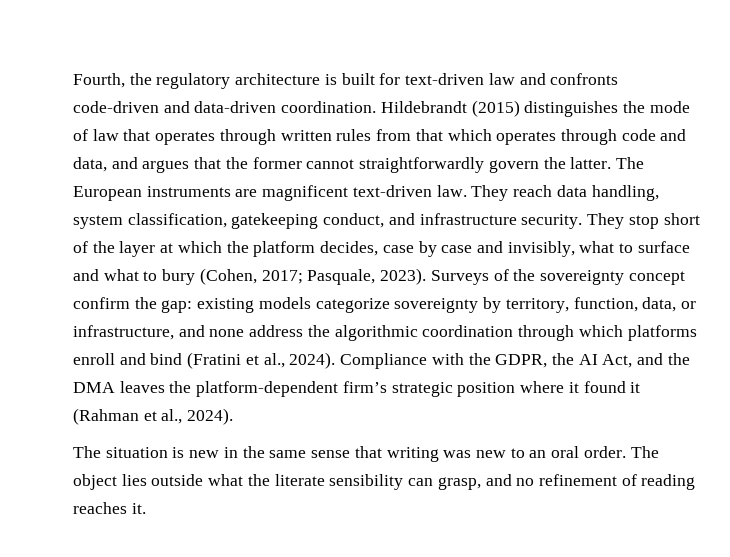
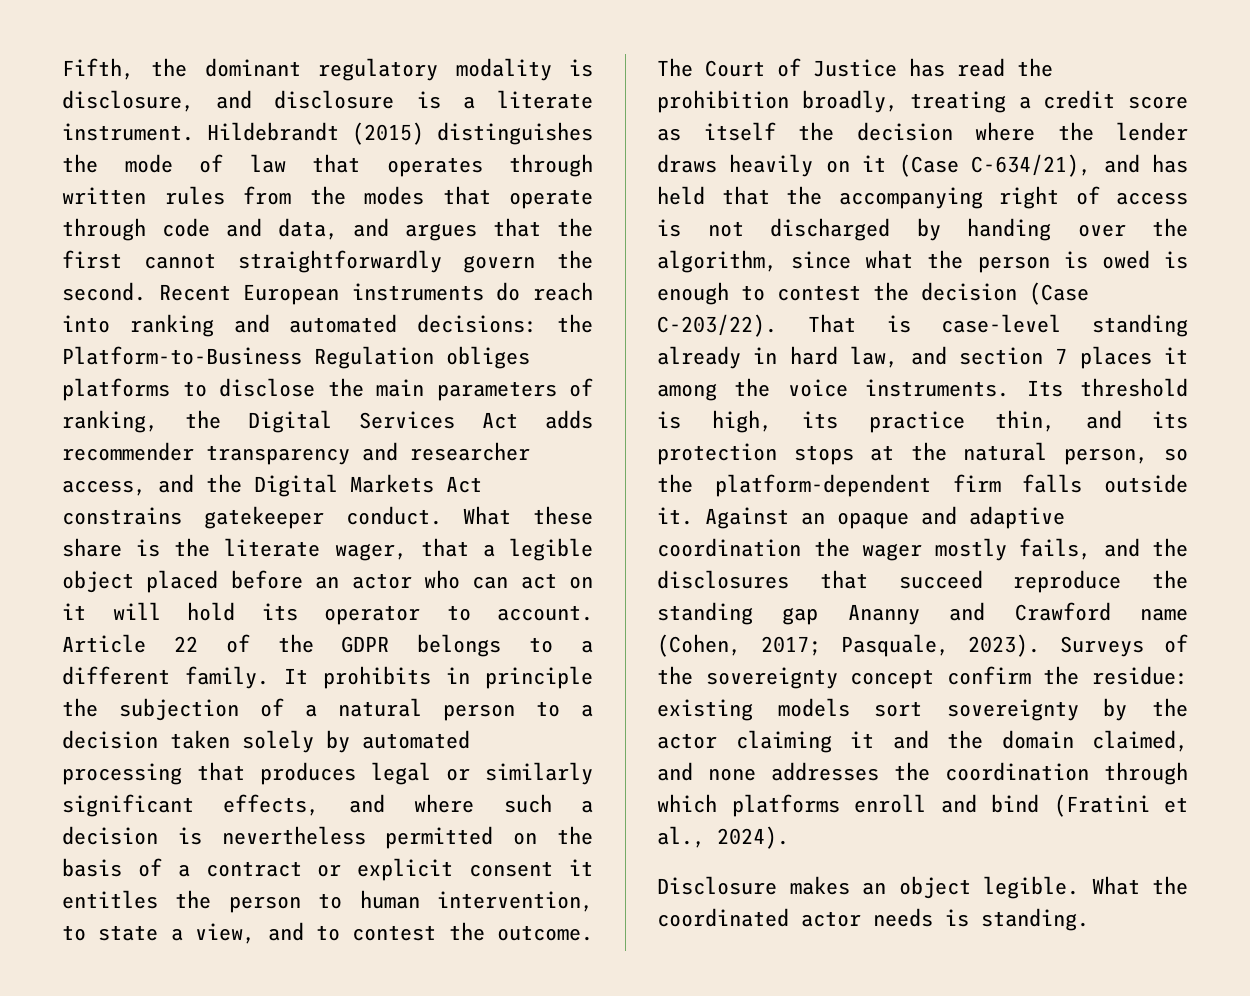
[73,73,619,89] [73,101,377,113] Fourth, the regulatory architecture is built for text-driven law and confronts code-driven and data-driven coordination. -> [62,58,593,81] [62,90,593,112] [62,123,194,141] Fifth, the dominant regulatory modality is disclosure, and disclosure is a literate instrument.
[415,129,557,145] that which operates -> [309,186,593,209] the modes that operate
[252,157,302,169] former -> [62,250,122,269] first
[570,157,644,169] [73,185,659,201] [73,213,700,229] [73,241,690,257] [73,269,196,285] latter. The European instruments are magnificent text-driven law. They reach data handling, system classification, gatekeeping conduct, and infrastructure security. They stop short of the layer at which the platform decides, case by case and invisibly, what to surface and what to bury -> [62,282,593,305] [62,314,593,337] [62,346,530,369] [62,378,593,401] [62,410,593,433] [62,442,530,465] [62,474,482,497] [62,506,593,529] [62,538,594,561] [62,570,593,593] [62,602,593,625] [62,634,593,657] [62,666,593,689] [62,698,593,721] [62,730,470,753] [62,762,593,785] [62,794,593,817] [62,826,593,849] [62,858,593,881] [62,890,593,913] [62,922,593,944] [657,58,1053,77] [657,90,1188,113] [657,122,1188,141] [657,154,1188,177] [657,186,1188,209] [657,218,1188,241] [657,250,1188,273] [657,282,1089,305] [657,314,1188,337] [657,346,1188,369] [657,378,1188,401] [657,410,1188,433] [657,442,1188,465] [657,474,1188,497] [657,506,1065,529] [657,538,1188,561] [657,570,1188,593] [657,602,1188,625] second. Recent European instruments do reach into ranking and automated decisions: the Platform-to-Business Regulation obliges platforms to disclose the main parameters of ranking, the Digital Services Act adds recommender transparency and researcher access, and the Digital Markets Act constrains gatekeeper conduct. What these share is the literate wager, that a legible object placed before an actor who can act on it will hold its operator to account. Article 22 of the GDPR belongs to a different family. It prohibits in principle the subjection of a natural person to a decision taken solely by automated processing that produces legal or similarly significant effects, and where such a decision is nevertheless permitted on the basis of a contract or explicit consent it entitles the person to human intervention, to state a view, and to contest the outcome. The Court of Justice has read the prohibition broadly, treating a credit score as itself the decision where the lender draws heavily on it (Case C-634/21), and has held that the accompanying right of access is not discharged by handing over the algorithm, since what the person is owed is enough to contest the decision (Case C-203/22). That is case-level standing already in hard law, and section 7 places it among the voice instruments. Its threshold is high, its practice thin, and its protection stops at the natural person, so the platform-dependent firm falls outside it. Against an opaque and adaptive coordination the wager mostly fails, and the disclosures that succeed reproduce the standing gap Ananny and Crawford name
[161,300,193,313] gap: -> [1092,666,1188,685] residue:
[315,298,390,313] categorize -> [874,701,923,717] sort
[505,297,696,313] [73,325,418,341] territory, function, data, or infrastructure, and none address the algorithmic -> [1152,698,1188,717] [657,730,1188,753] [657,762,930,781] the actor claiming it and the domain claimed, and none addresses the
[340,353,690,369] [73,381,641,397] [73,408,234,425] [73,446,659,462] [73,474,696,490] [73,502,146,514] Compliance with the GDPR, the AI Act, and the DMA leaves the platform-dependent firm’s strategic position where it found it (Rahman et al., 2024). // The situation is new in the same sense that writing was new to an oral order. The object lies outside what the literate sensibility can grasp, and no refinement of reading reaches it. -> [657,876,1188,899] [657,908,1089,931] // Disclosure makes an object legible. What the coordinated actor needs is standing.

